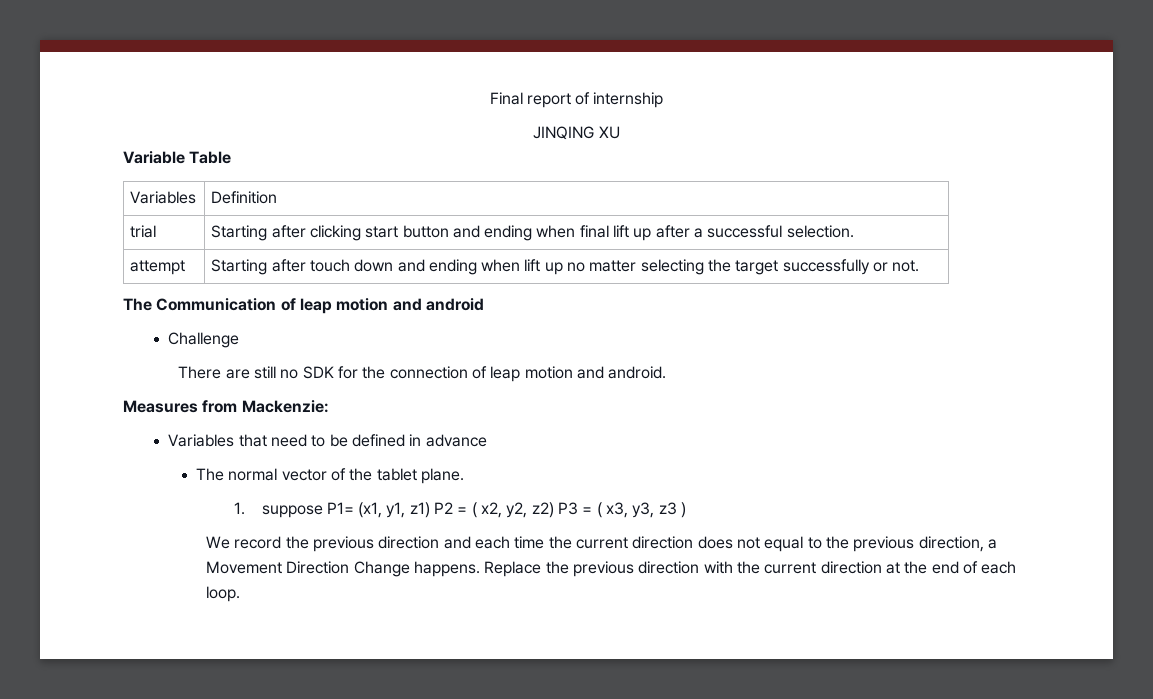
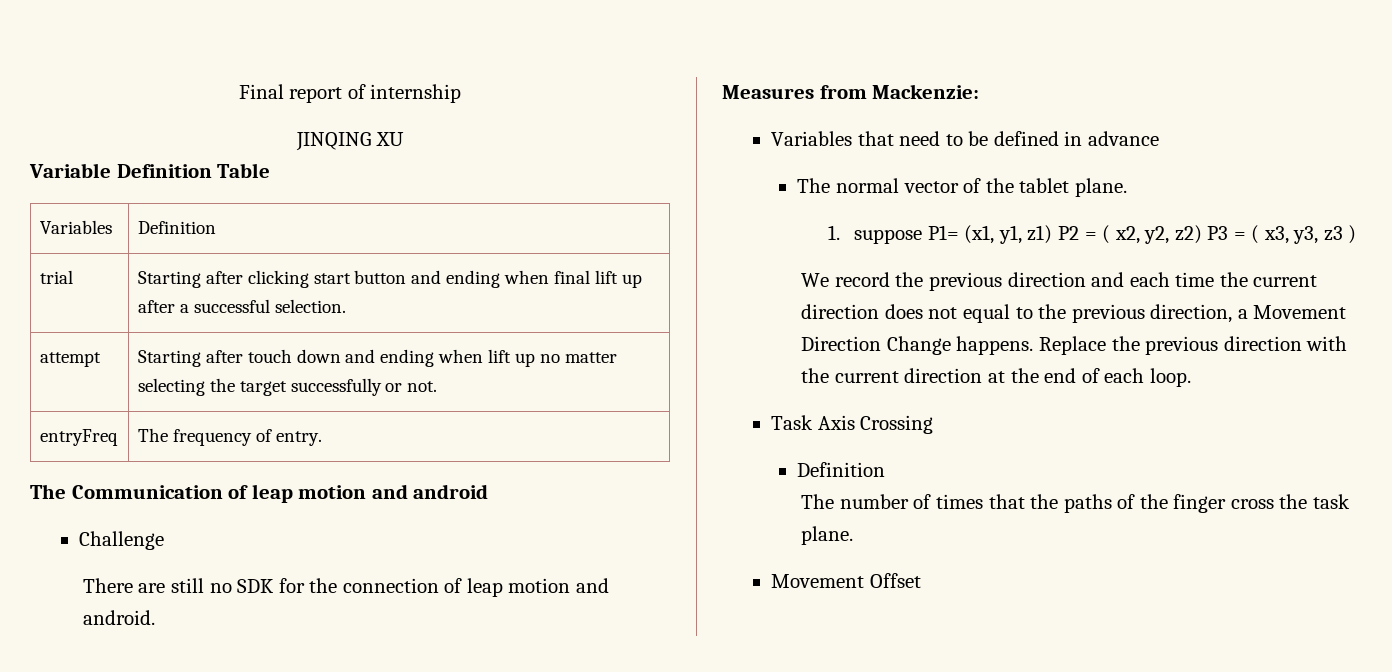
(185, 157) none -> [116,164,212,178] Definition
(920, 266) none -> [39,429,118,446] [137,428,322,446] // entryFreq | The frequency of entry.
(241, 594) none -> [771,415,934,434] [797,462,886,477] [801,494,1350,513] [801,526,854,545] [771,573,921,588] // Task Axis Crossing // Definition // The number of times that the paths of the finger cross the task plane. // Movement Offset

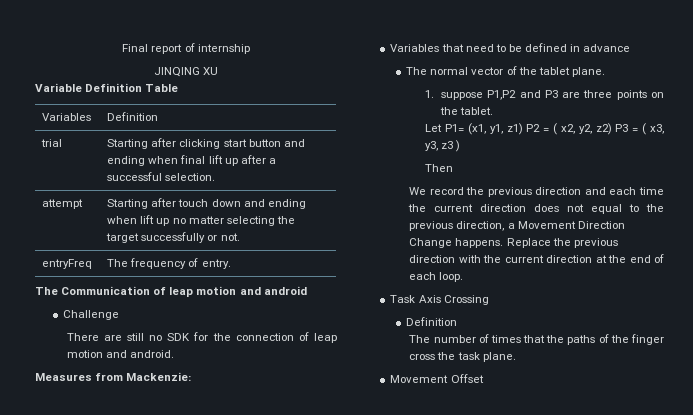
(923, 236) none -> [487,90,664,100] [439,107,494,115] [425,124,443,132] P1,P2 and P3 are three points on the tablet. // Let
(1357, 234) none -> [425,164,454,172] // Then

